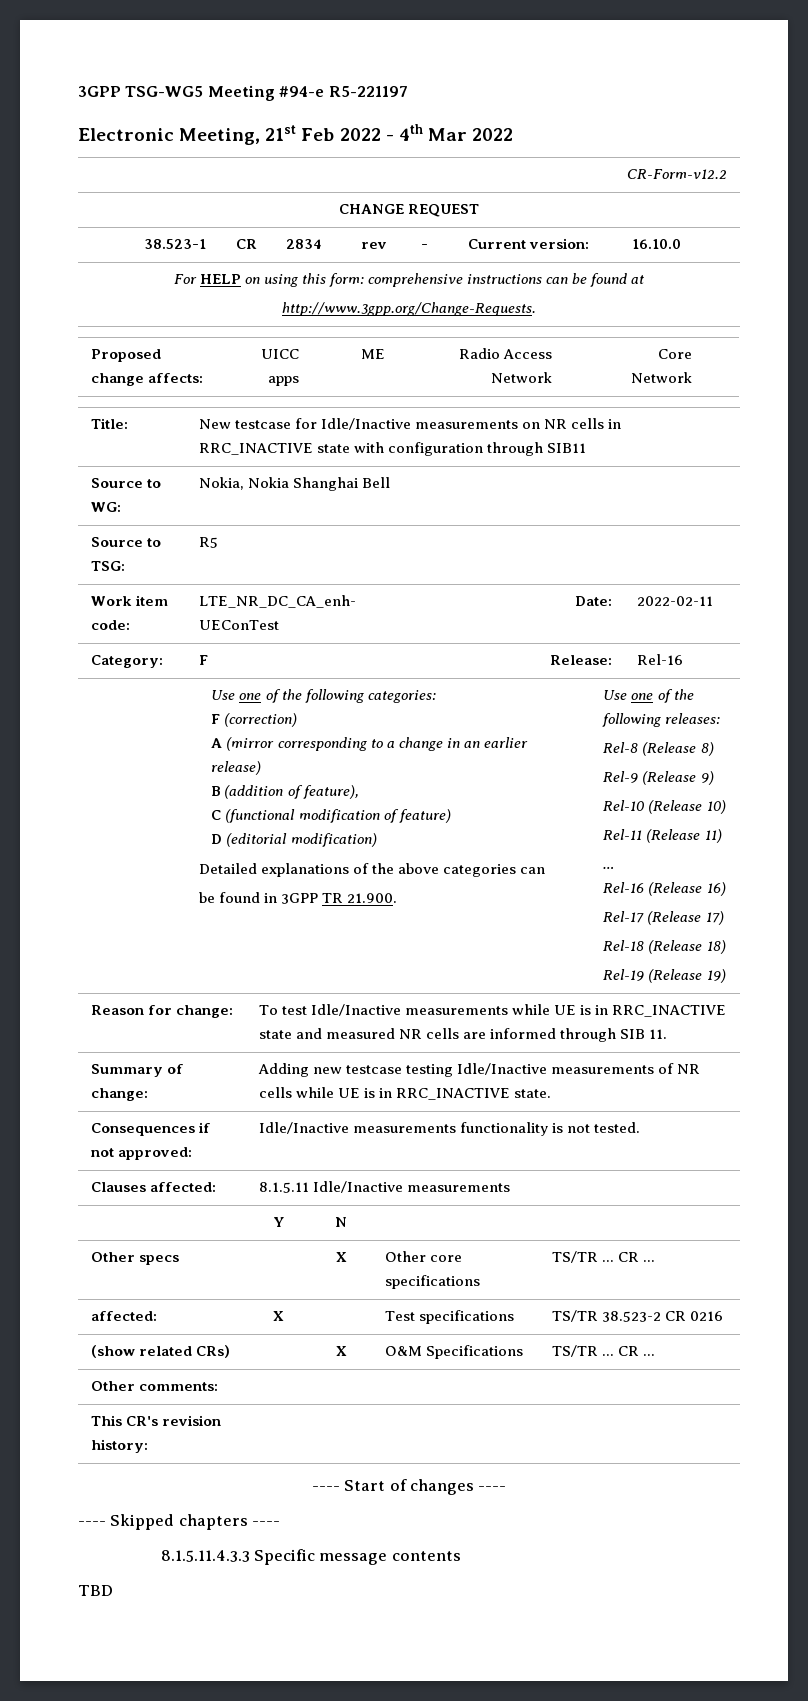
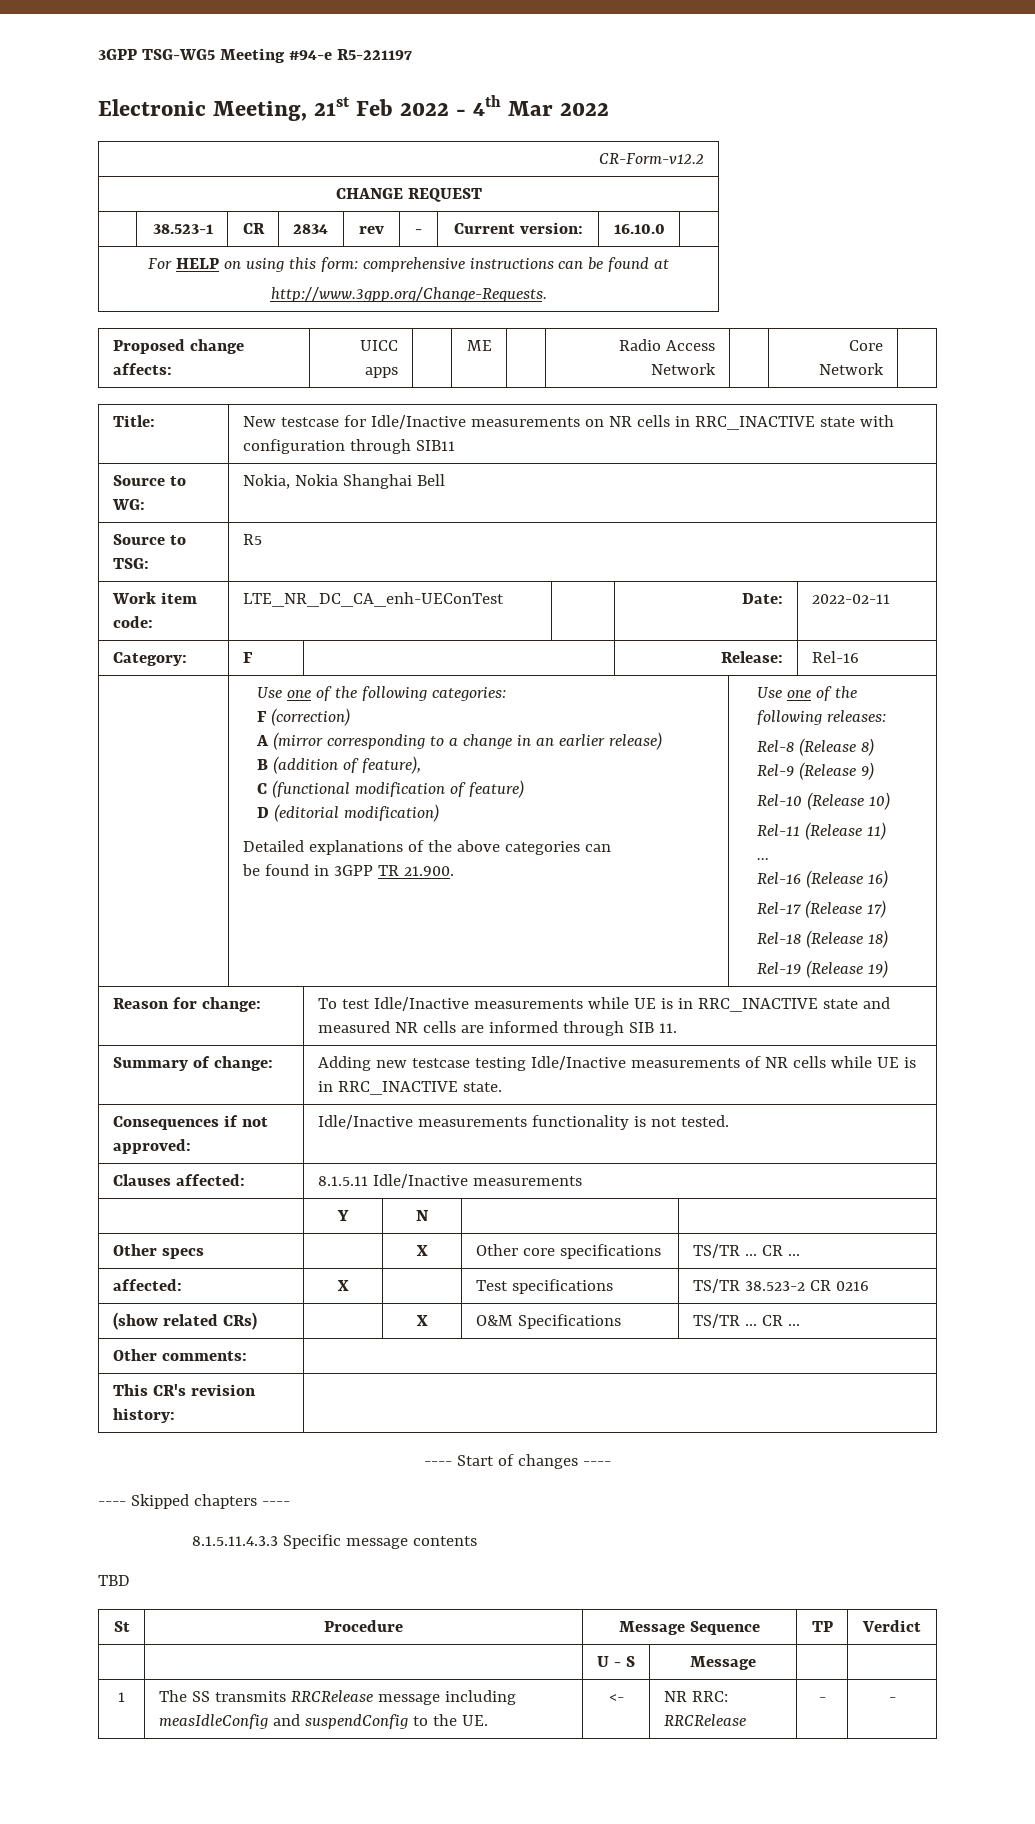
(113, 1590) none -> [113,1621,130,1632] [324,1620,403,1632] [619,1621,760,1635] [811,1621,833,1632] [862,1620,921,1632] [597,1656,635,1667] [690,1656,756,1670] [118,1692,125,1702] [158,1690,516,1705] [158,1714,488,1729] [608,1694,624,1702] [663,1691,728,1702] [663,1714,746,1726] [818,1697,826,1702] [888,1697,896,1702] // St | Procedure | Message Sequence | TP | Verdict // | | U - S | Message | | // 1 | The SS transmits RRCRelease message including measIdleConfig and suspendConfig to the UE. | <- | NR RRC: RRCRelease | - | -

